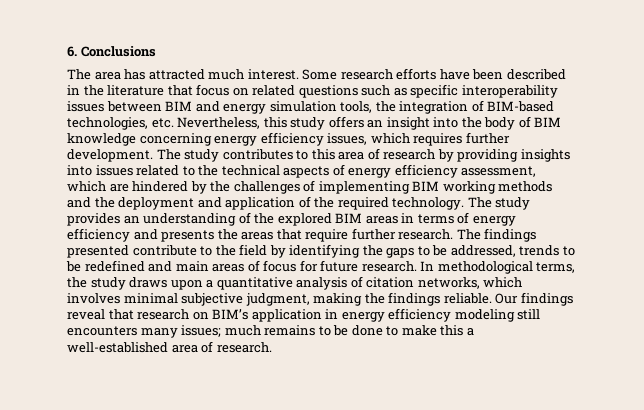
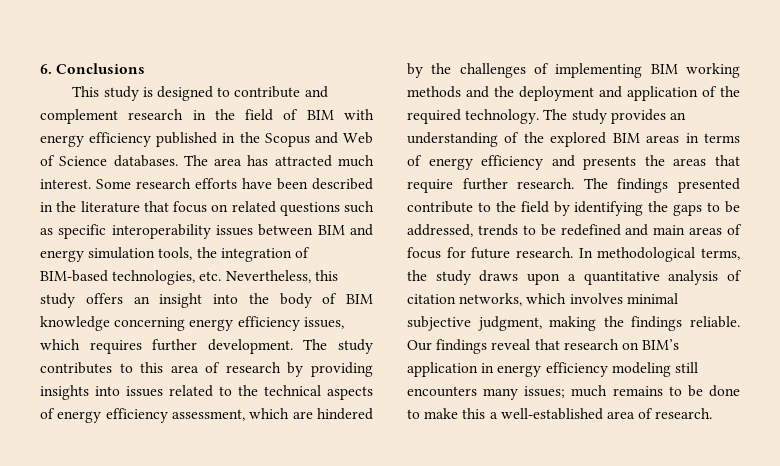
(156, 51) none -> [72,86,328,101] [40,109,374,124] [40,132,373,147] [40,155,178,167] This study is designed to contribute and complement research in the field of BIM with energy efficiency published in the Scopus and Web of Science databases.

